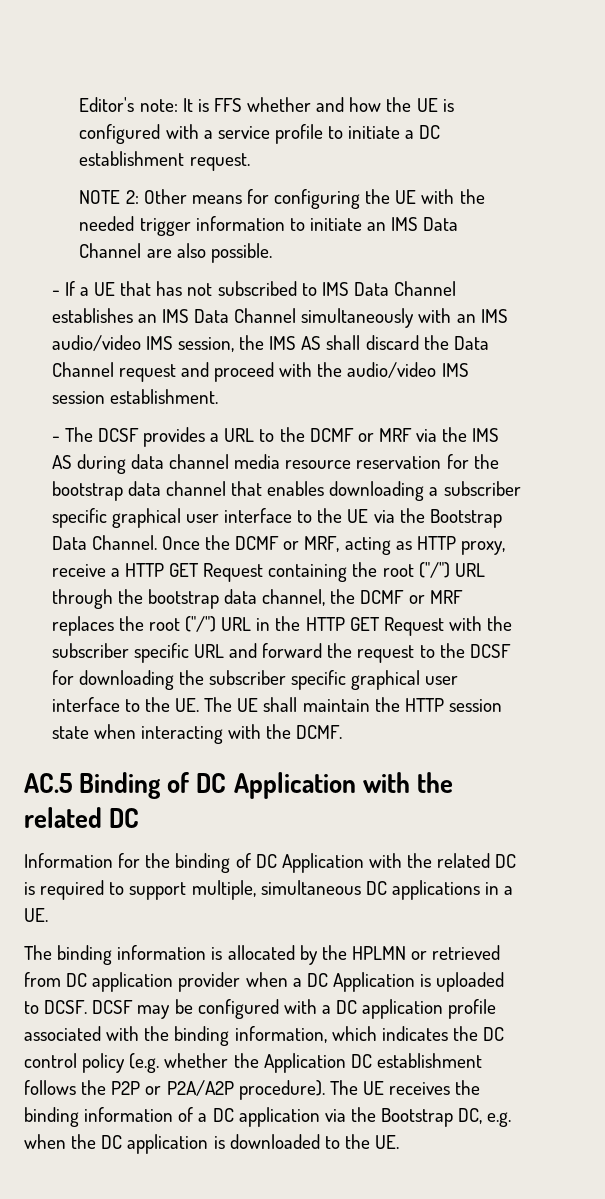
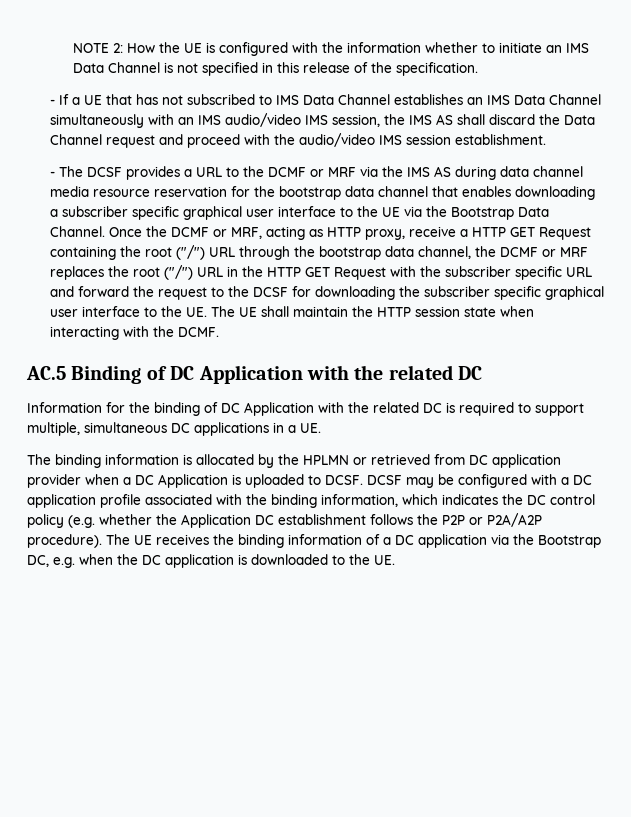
[79,97,382,112] Editor's note: It is FFS whether and how -> [72,43,155,53] NOTE 2: How
[203,124,441,144] [79,151,250,171] [79,189,485,209] [79,216,285,236] a service profile to initiate a DC establishment request. // NOTE 2: Other means for configuring the UE with the needed trigger information -> [321,42,478,53] the information whether
[146,243,272,263] are also possible. -> [163,62,478,76] is not specified in this release of the specification.

